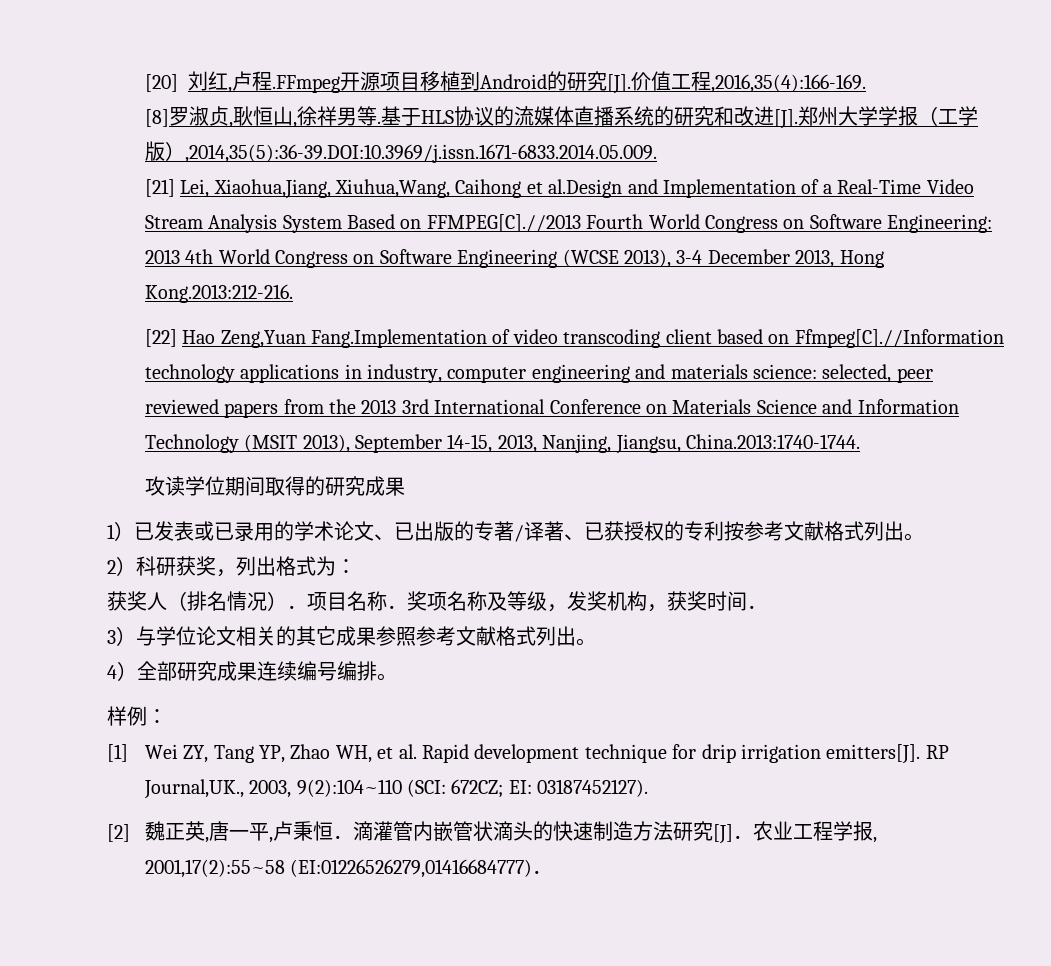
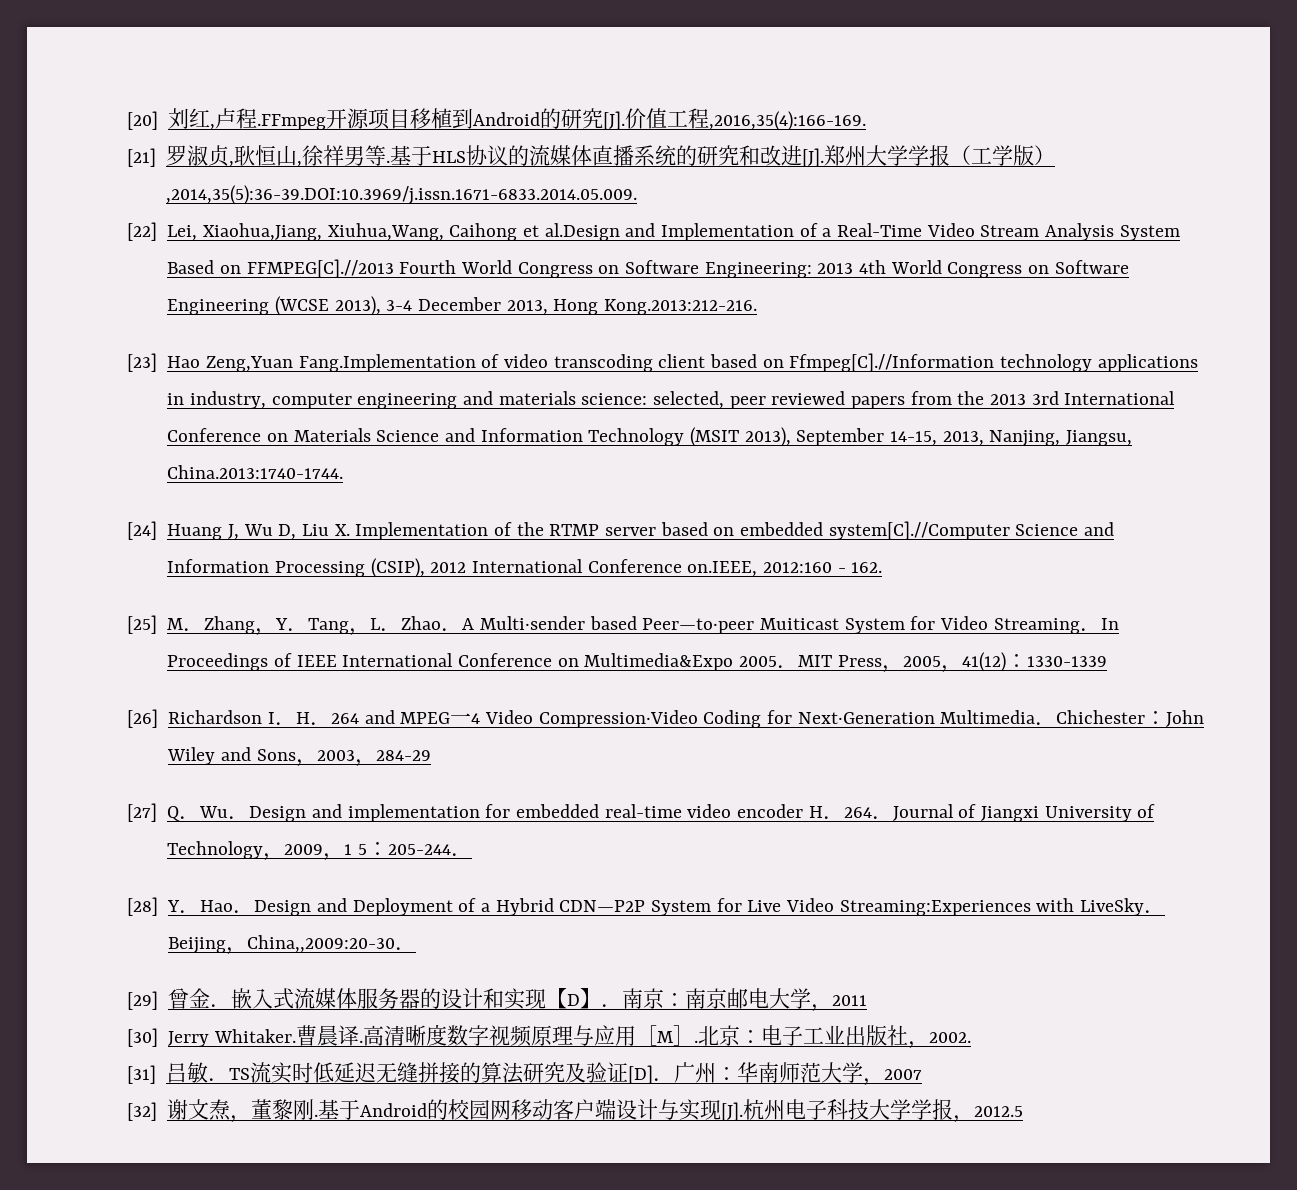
[144,109,169,127] [8] -> [126,148,156,167] [21]
[144,179,175,197] [21] -> [126,222,157,241] [22]
[144,329,177,347] [22] -> [126,353,157,372] [23]
[144,476,405,496] [107,521,924,542] [107,556,356,577] [107,591,767,612] [107,626,596,646] [107,661,397,681] [107,706,167,726] [107,744,949,764] [143,779,649,799] [107,821,877,844] [144,859,553,878] 攻读学位期间取得的研究成果 // 1）已发表或已录用的学术论文、已出版的专著/译著、已获授权的专利按参考文献格式列出。 // 2）科研获奖，列出格式为： // 获奖人（排名情况）．项目名称．奖项名称及等级，发奖机构，获奖时间． // 3）与学位论文相关的其它成果参照参考文献格式列出。 // 4）全部研究成果连续编号编排。 // 样例： // [1] Wei ZY, Tang YP, Zhao WH, et al. Rapid development technique for drip irrigation emitters[J]. RP Journal,UK., 2003, 9(2):104~110 (SCI: 672CZ; EI: 03187452127). // [2]魏正英,唐一平,卢秉恒．滴灌管内嵌管状滴头的快速制造方法研究[J]．农业工程学报, 2001,17(2):55~58 (EI:01226526279,01416684777)． -> [126,521,1115,540] [167,558,883,578] [126,615,1119,636] [167,652,1107,673] [126,709,1205,728] [167,747,431,767] [126,803,1156,822] [167,841,472,861] [126,897,1166,916] [168,935,417,955] [126,988,868,1012] [126,1024,971,1049] [126,1062,923,1086] [126,1099,1024,1123] [24] Huang J, Wu D, Liu X. Implementation of the RTMP server based on embedded system[C].//Computer Science and Information Processing (CSIP), 2012 International Conference on.IEEE, 2012:160 - 162. // [25] M．Zhang，Y．Tang，L．Zhao．A Multi·sender based Peer—to·peer Muiticast System for Video Streaming．In Proceedings of IEEE International Conference on Multimedia&Expo 2005．MIT Press，2005，41(12)：1330-1339 // [26] Richardson I．H．264 and MPEG一4 Video Compression·Video Coding for Next·Generation Multimedia．Chichester：John Wiley and Sons，2003，284-29 // [27] Q．Wu．Design and implementation for embedded real-time video encoder H．264．Journal of Jiangxi University of Technology，2009，1 5：205-244． // [28] Y．Hao．Design and Deployment of a Hybrid CDN—P2P System for Live Video Streaming:Experiences with LiveSky．Beijing，China,,2009:20-30． // [29]曾金．嵌入式流媒体服务器的设计和实现【D】．南京：南京邮电大学，2011 // [30] Jerry Whitaker.曹晨译.高清晰度数字视频原理与应用［M］.北京：电子工业出版社，2002. // [31]吕敏．TS流实时低延迟无缝拼接的算法研究及验证[D]．广州：华南师范大学，2007 // [32]谢文焘，董黎刚.基于Android的校园网移动客户端设计与实现[J].杭州电子科技大学学报，2012.5

